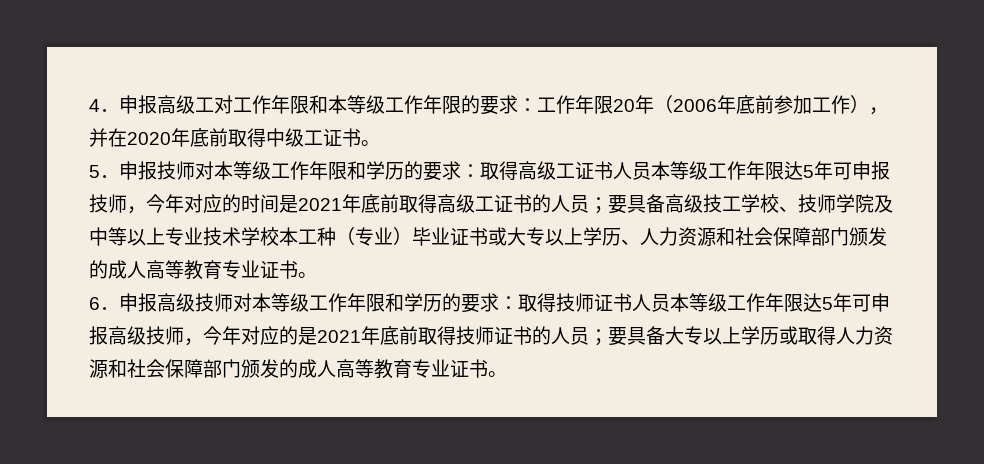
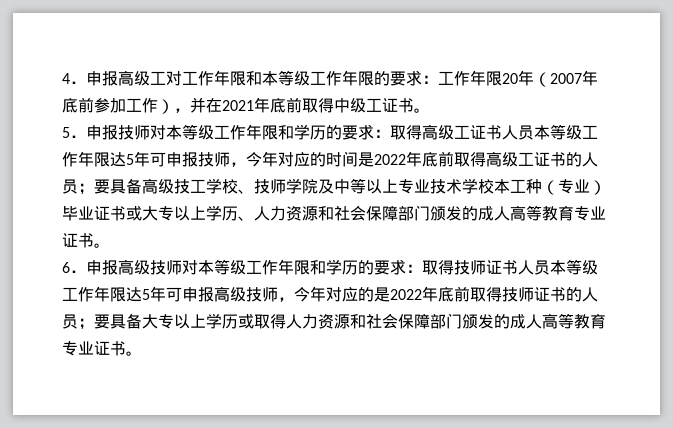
[673,99,717,112] 2006 -> [550,73,582,84] 2007
[127,132,171,145] 2020 -> [222,100,254,111] 2021
[298,198,342,211] 2021 -> [374,154,406,165] 2022
[317,330,361,343] 2021 -> [390,289,422,300] 2022

